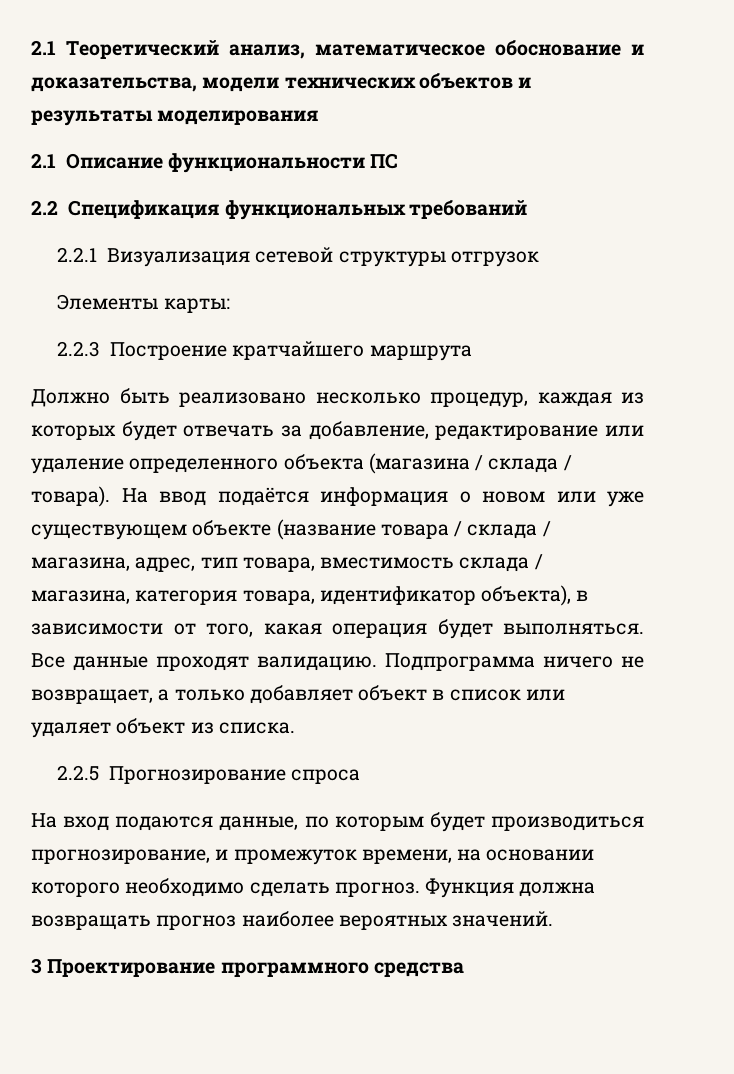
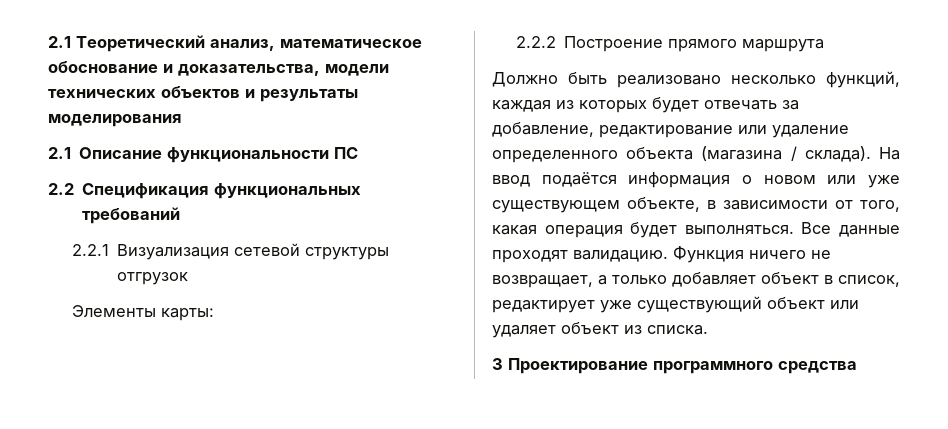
[57,341,365,360] 2.2.3 Построение кратчайшего -> [515,36,738,52] 2.2.2 Построение прямого
[430,392,528,408] процедур, -> [826,71,900,88] функций,
[488,455,572,473] [31,486,110,507] склада / товара). -> [804,146,871,162] склада).
[192,519,551,540] [31,554,543,572] [31,585,572,606] объекте (название товара / склада / магазина, адрес, тип товара, вместимость склада / магазина, категория товара, идентификатор объекта), -> [627,197,700,212] объекте,
[385,653,535,671] Подпрограмма -> [673,246,744,263] Функция
[449,689,521,701] список -> [838,275,900,287] [492,296,825,313] список, редактирует уже существующий объект
[57,765,361,784] [31,812,645,832] [31,849,595,865] [31,878,596,898] [31,911,554,930] // 2.2.5 Прогнозирование спроса // На вход подаются данные, по которым будет производиться прогнозирование, и промежуток времени, на основании которого необходимо сделать прогноз. Функция должна возвращать прогноз наиболее вероятных значений. -> (708, 330) none

